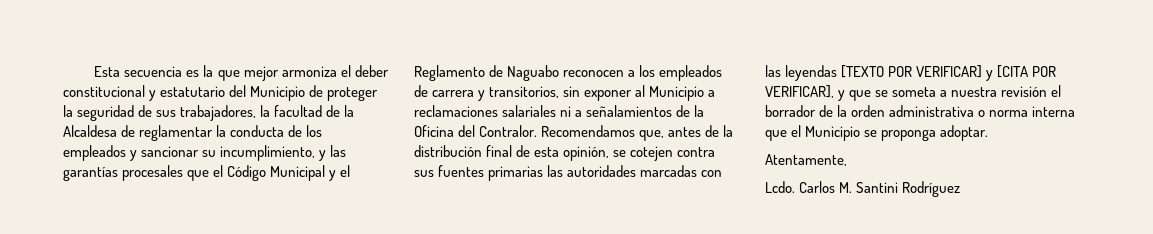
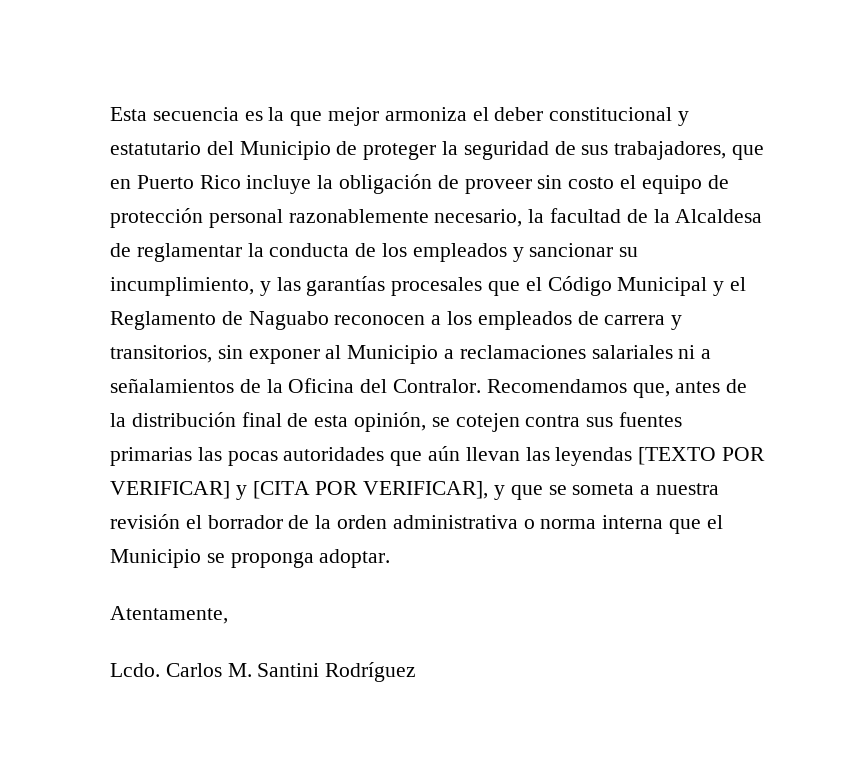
(257, 113) none -> [732,145,765,160] [110,174,729,194] [110,208,523,228] que en Puerto Rico incluye la obligación de proveer sin costo el equipo de protección personal razonablemente necesario,
[567,165,723,177] autoridades marcadas con -> [227,446,520,466] pocas autoridades que aún llevan

